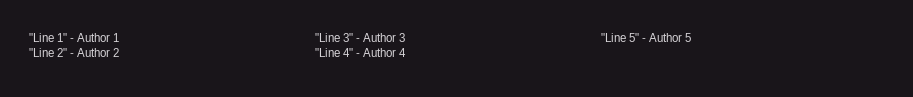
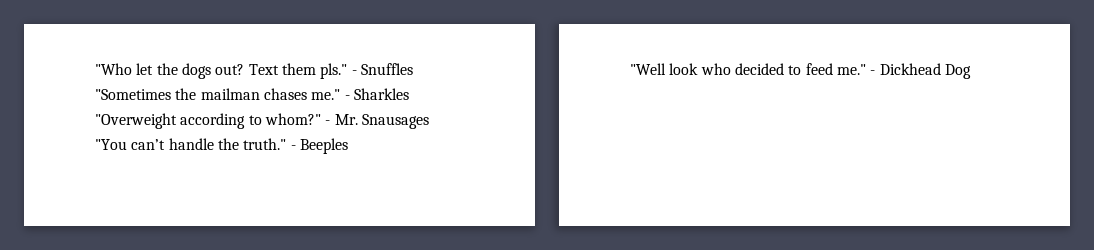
[29,33,120,42] [29,48,120,57] [315,33,406,42] [315,48,407,57] [601,33,692,42] "Line 1" - Author 1 // "Line 2" - Author 2 // "Line 3" - Author 3 // "Line 4" - Author 4 // "Line 5" - Author 5 -> [95,63,413,79] [95,88,409,100] [95,113,429,129] [95,138,348,154] [630,63,971,79] "Who let the dogs out? Text them pls." - Snuffles // "Sometimes the mailman chases me." - Sharkles // "Overweight according to whom?" - Mr. Snausages // "You can’t handle the truth." - Beeples // "Well look who decided to feed me." - Dickhead Dog

